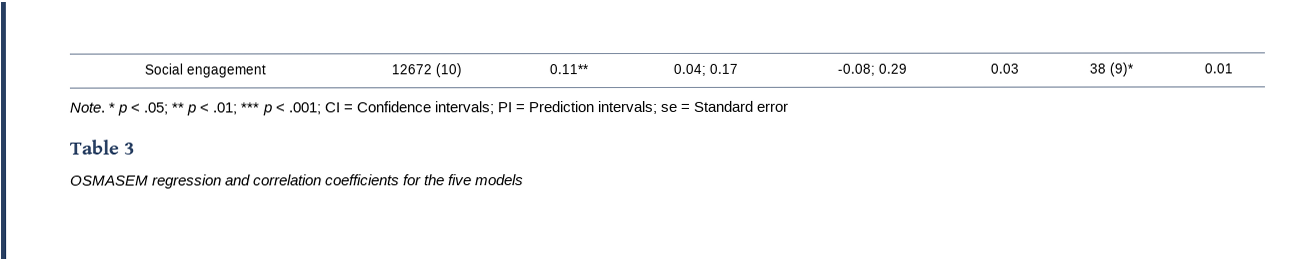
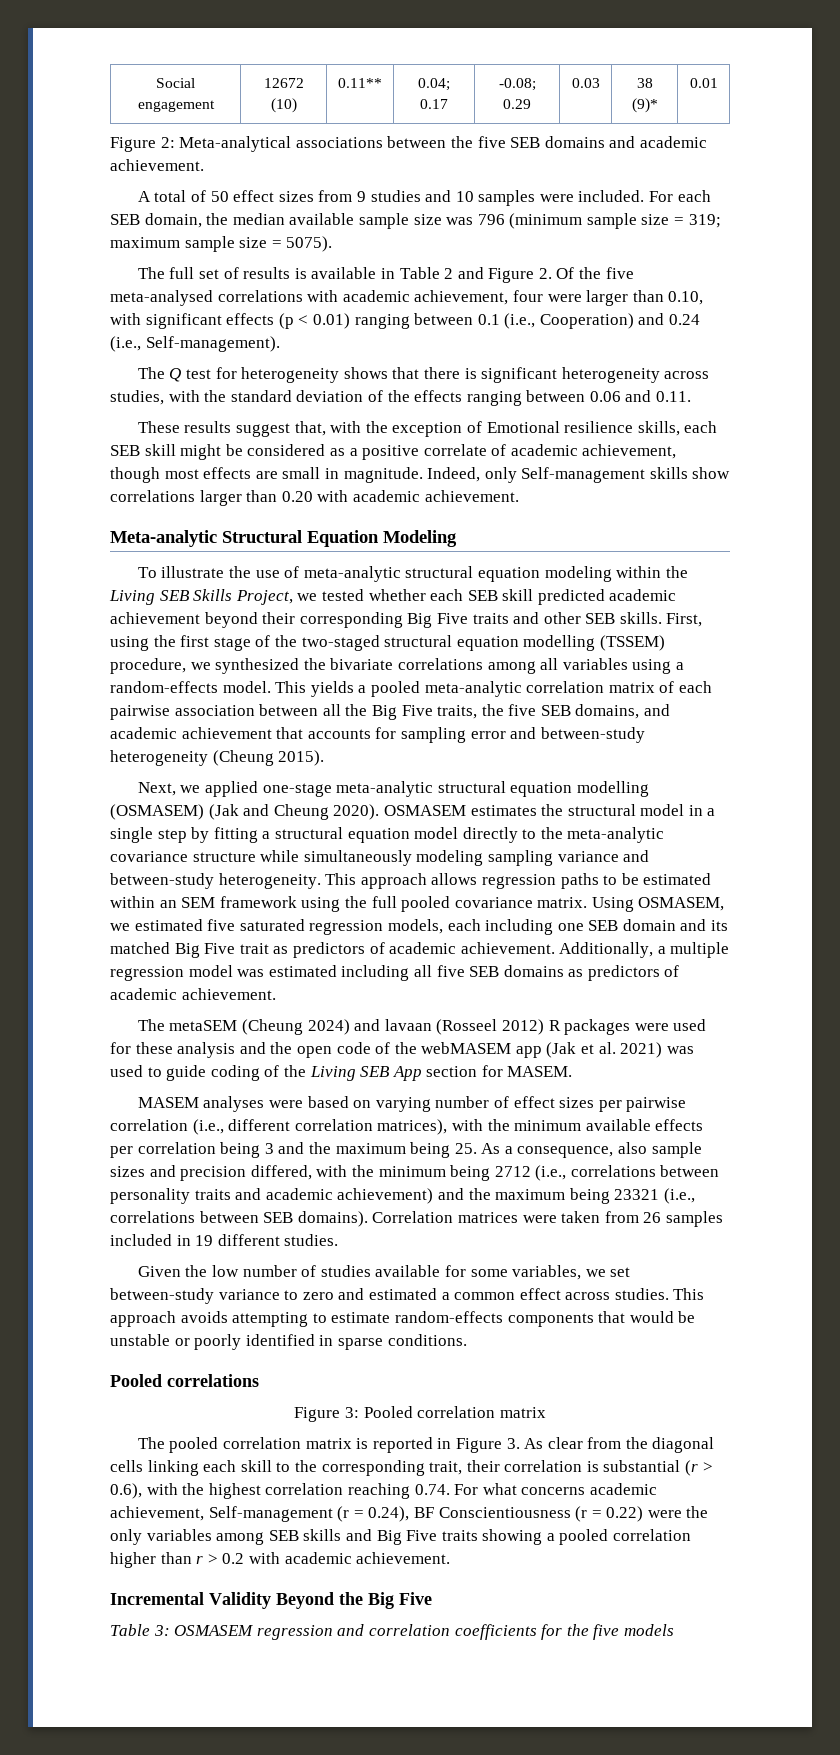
[69,100,789,116] [70,139,136,155] Note. * p < .05; ** p < .01; *** p < .001; CI = Confidence intervals; PI = Prediction intervals; se = Standard error // Table 3 // -> [110,136,707,152] [110,159,204,171] [137,190,711,206] [110,213,721,229] [110,236,333,252] [137,267,634,283] [110,290,704,306] [110,313,701,329] [110,336,280,352] [137,367,710,383] [110,390,692,406] [137,421,718,437] [110,444,677,460] [110,467,731,483] [110,490,519,506] [110,530,457,547] [137,566,688,582] [109,589,677,605] [110,612,703,628] [110,635,665,651] [110,658,684,674] [110,681,712,697] [110,704,671,720] [110,727,645,743] [110,750,325,766] [137,781,649,797] [110,804,716,820] [110,827,665,843] [110,850,650,866] [110,873,712,889] [110,896,725,912] [110,919,729,935] [110,942,730,958] [110,965,680,981] [110,988,276,1000] [137,1019,707,1035] [110,1042,694,1058] [110,1065,573,1081] [137,1096,687,1112] [110,1119,704,1135] [110,1142,702,1158] [110,1165,720,1181] [110,1188,695,1204] [110,1211,723,1227] [110,1234,339,1246] [137,1265,631,1280] [110,1288,705,1304] [110,1311,696,1327] [110,1334,467,1350] [110,1374,259,1387] [294,1406,546,1422] [137,1437,715,1453] [110,1460,713,1476] [110,1483,657,1499] [110,1506,709,1522] [110,1529,692,1545] [110,1552,451,1568] [110,1592,432,1609] [110,1624,170,1636] Figure 2: Meta-analytical associations between the five SEB domains and academic achievement. // A total of 50 effect sizes from 9 studies and 10 samples were included. For each SEB domain, the median available sample size was 796 (minimum sample size = 319; maximum sample size = 5075). // The full set of results is available in Table 2 and Figure 2. Of the five meta-analysed correlations with academic achievement, four were larger than 0.10, with significant effects (p < 0.01) ranging between 0.1 (i.e., Cooperation) and 0.24 (i.e., Self-management). // The Q test for heterogeneity shows that there is significant heterogeneity across studies, with the standard deviation of the effects ranging between 0.06 and 0.11. // These results suggest that, with the exception of Emotional resilience skills, each SEB skill might be considered as a positive correlate of academic achievement, though most effects are small in magnitude. Indeed, only Self-management skills show correlations larger than 0.20 with academic achievement. // Meta-analytic Structural Equation Modeling // To illustrate the use of meta-analytic structural equation modeling within the Living SEB Skills Project, we tested whether each SEB skill predicted academic achievement beyond their corresponding Big Five traits and other SEB skills. First, using the first stage of the two-staged structural equation modelling (TSSEM) procedure, we synthesized the bivariate correlations among all variables using a random-effects model. This yields a pooled meta-analytic correlation matrix of each pairwise association between all the Big Five traits, the five SEB domains, and academic achievement that accounts for sampling error and between-study heterogeneity (Cheung 2015). // Next, we applied one-stage meta-analytic structural equation modelling (OSMASEM) (Jak and Cheung 2020). OSMASEM estimates the structural model in a single step by fitting a structural equation model directly to the meta-analytic covariance structure while simultaneously modeling sampling variance and between-study heterogeneity. This approach allows regression paths to be estimated within an SEM framework using the full pooled covariance matrix. Using OSMASEM, we estimated five saturated regression models, each including one SEB domain and its matched Big Five trait as predictors of academic achievement. Additionally, a multiple regression model was estimated including all five SEB domains as predictors of academic achievement. // The metaSEM (Cheung 2024) and lavaan (Rosseel 2012) R packages were used for these analysis and the open code of the webMASEM app (Jak et al. 2021) was used to guide coding of the Living SEB App section for MASEM. // MASEM analyses were based on varying number of effect sizes per pairwise correlation (i.e., different correlation matrices), with the minimum available effects per correlation being 3 and the maximum being 25. As a consequence, also sample sizes and precision differed, with the minimum being 2712 (i.e., correlations between personality traits and academic achievement) and the maximum being 23321 (i.e., correlations between SEB domains). Correlation matrices were taken from 26 samples included in 19 different studies. // Given the low number of studies available for some variables, we set between-study variance to zero and estimated a common effect across studies. This approach avoids attempting to estimate random‐effects components that would be unstable or poorly identified in sparse conditions. // Pooled correlations // Figure 3: Pooled correlation matrix // The pooled correlation matrix is reported in Figure 3. As clear from the diagonal cells linking each skill to the corresponding trait, their correlation is substantial (r > 0.6), with the highest correlation reaching 0.74. For what concerns academic achievement, Self-management (r = 0.24), BF Conscientiousness (r = 0.22) were the only variables among SEB skills and Big Five traits showing a pooled correlation higher than r > 0.2 with academic achievement. // Incremental Validity Beyond the Big Five // Table 3:

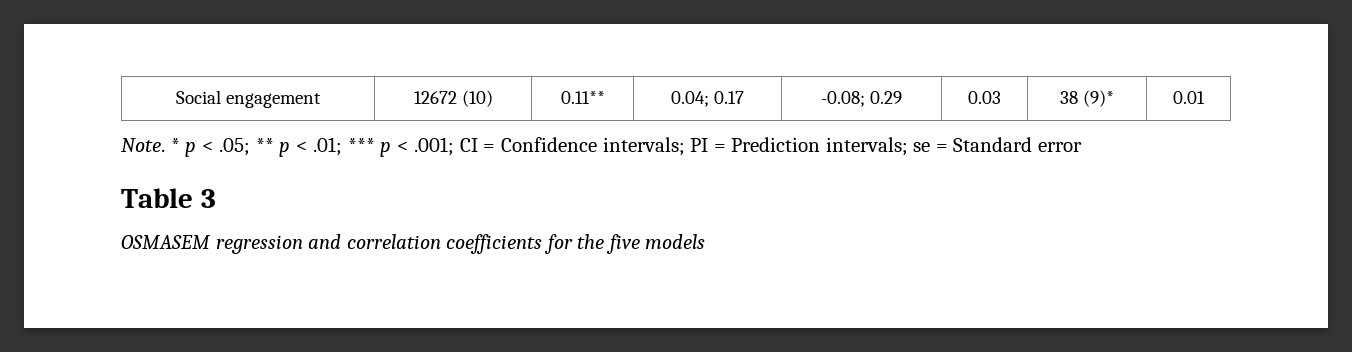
[110,136,707,152] [110,159,204,171] [137,190,711,206] [110,213,721,229] [110,236,333,252] [137,267,634,283] [110,290,704,306] [110,313,701,329] [110,336,280,352] [137,367,710,383] [110,390,692,406] [137,421,718,437] [110,444,677,460] [110,467,731,483] [110,490,519,506] [110,530,457,547] [137,566,688,582] [109,589,677,605] [110,612,703,628] [110,635,665,651] [110,658,684,674] [110,681,712,697] [110,704,671,720] [110,727,645,743] [110,750,325,766] [137,781,649,797] [110,804,716,820] [110,827,665,843] [110,850,650,866] [110,873,712,889] [110,896,725,912] [110,919,729,935] [110,942,730,958] [110,965,680,981] [110,988,276,1000] [137,1019,707,1035] [110,1042,694,1058] [110,1065,573,1081] [137,1096,687,1112] [110,1119,704,1135] [110,1142,702,1158] [110,1165,720,1181] [110,1188,695,1204] [110,1211,723,1227] [110,1234,339,1246] [137,1265,631,1280] [110,1288,705,1304] [110,1311,696,1327] [110,1334,467,1350] [110,1374,259,1387] [294,1406,546,1422] [137,1437,715,1453] [110,1460,713,1476] [110,1483,657,1499] [110,1506,709,1522] [110,1529,692,1545] [110,1552,451,1568] [110,1592,432,1609] [110,1624,170,1636] Figure 2: Meta-analytical associations between the five SEB domains and academic achievement. // A total of 50 effect sizes from 9 studies and 10 samples were included. For each SEB domain, the median available sample size was 796 (minimum sample size = 319; maximum sample size = 5075). // The full set of results is available in Table 2 and Figure 2. Of the five meta-analysed correlations with academic achievement, four were larger than 0.10, with significant effects (p < 0.01) ranging between 0.1 (i.e., Cooperation) and 0.24 (i.e., Self-management). // The Q test for heterogeneity shows that there is significant heterogeneity across studies, with the standard deviation of the effects ranging between 0.06 and 0.11. // These results suggest that, with the exception of Emotional resilience skills, each SEB skill might be considered as a positive correlate of academic achievement, though most effects are small in magnitude. Indeed, only Self-management skills show correlations larger than 0.20 with academic achievement. // Meta-analytic Structural Equation Modeling // To illustrate the use of meta-analytic structural equation modeling within the Living SEB Skills Project, we tested whether each SEB skill predicted academic achievement beyond their corresponding Big Five traits and other SEB skills. First, using the first stage of the two-staged structural equation modelling (TSSEM) procedure, we synthesized the bivariate correlations among all variables using a random-effects model. This yields a pooled meta-analytic correlation matrix of each pairwise association between all the Big Five traits, the five SEB domains, and academic achievement that accounts for sampling error and between-study heterogeneity (Cheung 2015). // Next, we applied one-stage meta-analytic structural equation modelling (OSMASEM) (Jak and Cheung 2020). OSMASEM estimates the structural model in a single step by fitting a structural equation model directly to the meta-analytic covariance structure while simultaneously modeling sampling variance and between-study heterogeneity. This approach allows regression paths to be estimated within an SEM framework using the full pooled covariance matrix. Using OSMASEM, we estimated five saturated regression models, each including one SEB domain and its matched Big Five trait as predictors of academic achievement. Additionally, a multiple regression model was estimated including all five SEB domains as predictors of academic achievement. // The metaSEM (Cheung 2024) and lavaan (Rosseel 2012) R packages were used for these analysis and the open code of the webMASEM app (Jak et al. 2021) was used to guide coding of the Living SEB App section for MASEM. // MASEM analyses were based on varying number of effect sizes per pairwise correlation (i.e., different correlation matrices), with the minimum available effects per correlation being 3 and the maximum being 25. As a consequence, also sample sizes and precision differed, with the minimum being 2712 (i.e., correlations between personality traits and academic achievement) and the maximum being 23321 (i.e., correlations between SEB domains). Correlation matrices were taken from 26 samples included in 19 different studies. // Given the low number of studies available for some variables, we set between-study variance to zero and estimated a common effect across studies. This approach avoids attempting to estimate random‐effects components that would be unstable or poorly identified in sparse conditions. // Pooled correlations // Figure 3: Pooled correlation matrix // The pooled correlation matrix is reported in Figure 3. As clear from the diagonal cells linking each skill to the corresponding trait, their correlation is substantial (r > 0.6), with the highest correlation reaching 0.74. For what concerns academic achievement, Self-management (r = 0.24), BF Conscientiousness (r = 0.22) were the only variables among SEB skills and Big Five traits showing a pooled correlation higher than r > 0.2 with academic achievement. // Incremental Validity Beyond the Big Five // Table 3: -> [121,137,1082,157] [121,188,216,208] Note. * p < .05; ** p < .01; *** p < .001; CI = Confidence intervals; PI = Prediction intervals; se = Standard error // Table 3 //

